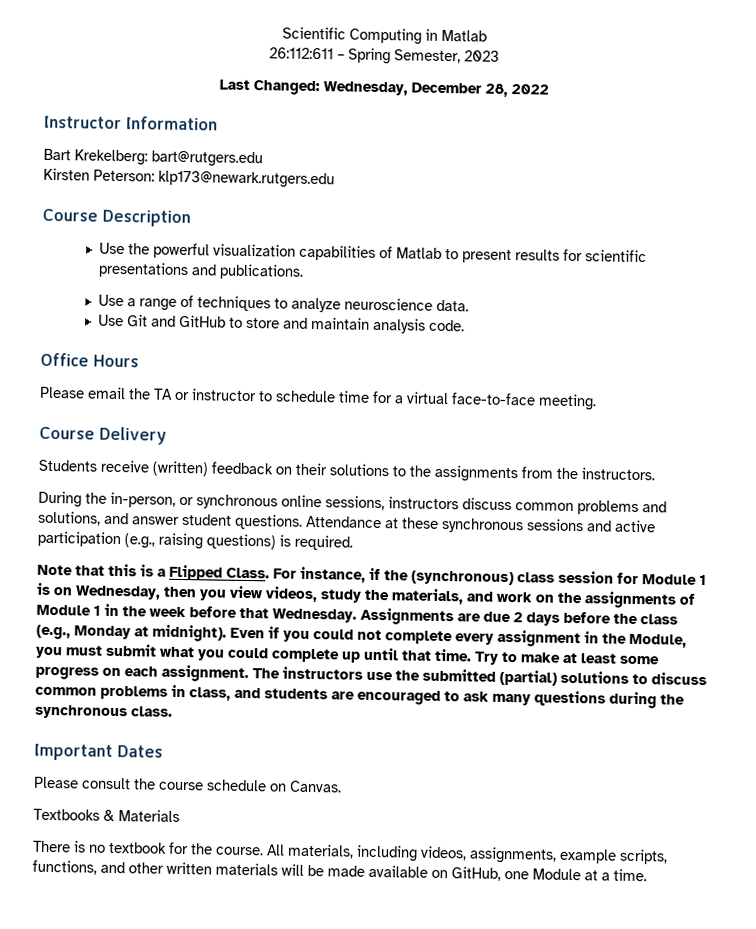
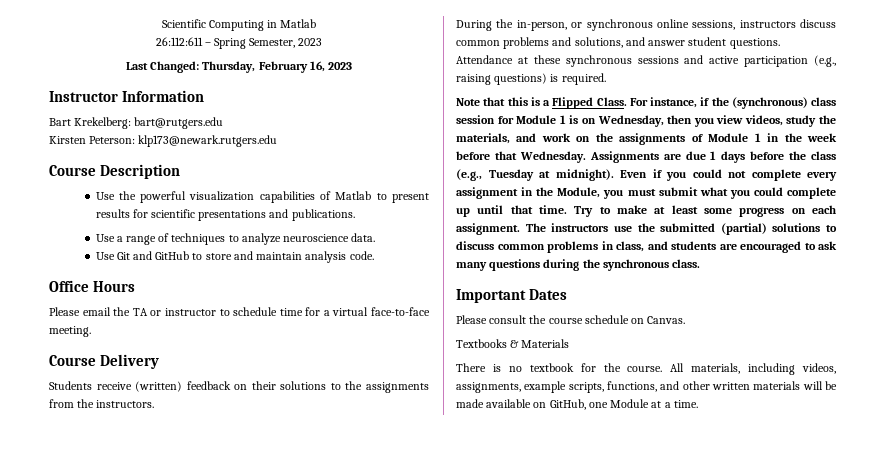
[322,81,549,97] Wednesday, December 28, 2022 -> [202,61,353,73] Thursday, February 16, 2023
[513,612,523,623] 2 -> [710,151,717,160] 1
[74,625,131,640] Monday -> [488,169,534,181] Tuesday

